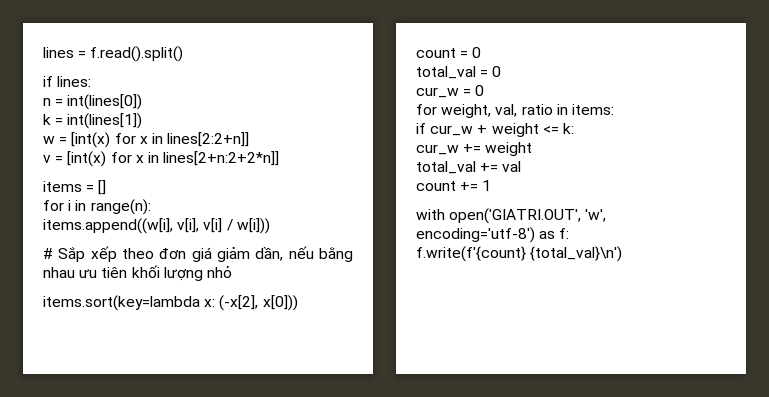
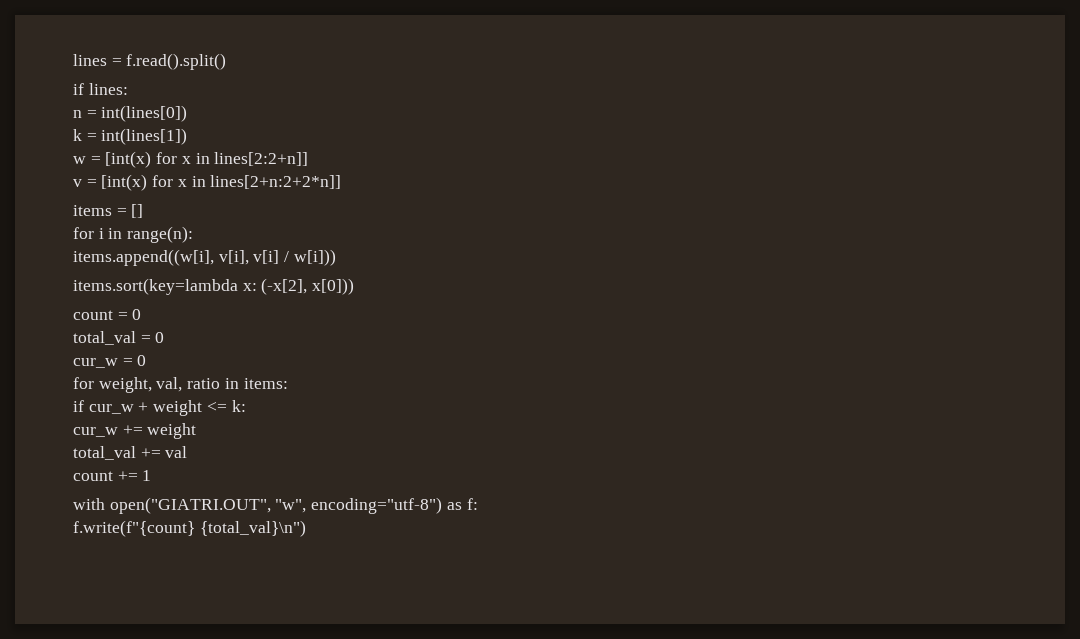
[43,246,353,262] [43,265,232,281] // # Sắp xếp theo đơn giá giảm dần, nếu bằng nhau ưu tiên khối lượng nhỏ -> (336, 257) none
[449,208,607,224] [416,227,535,243] open('GIATRI.OUT', 'w', encoding='utf-8') -> [109,497,443,514] open("GIATRI.OUT", "w", encoding="utf-8")
[416,246,623,262] f.write(f'{count} {total_val}\n') -> [73,520,306,537] f.write(f"{count} {total_val}\n")

